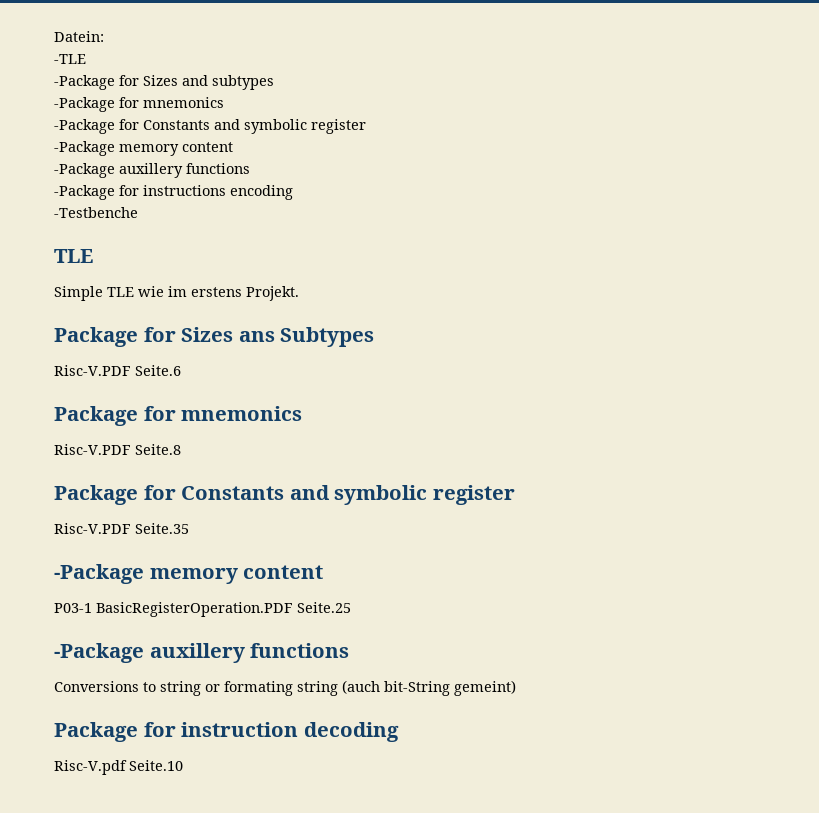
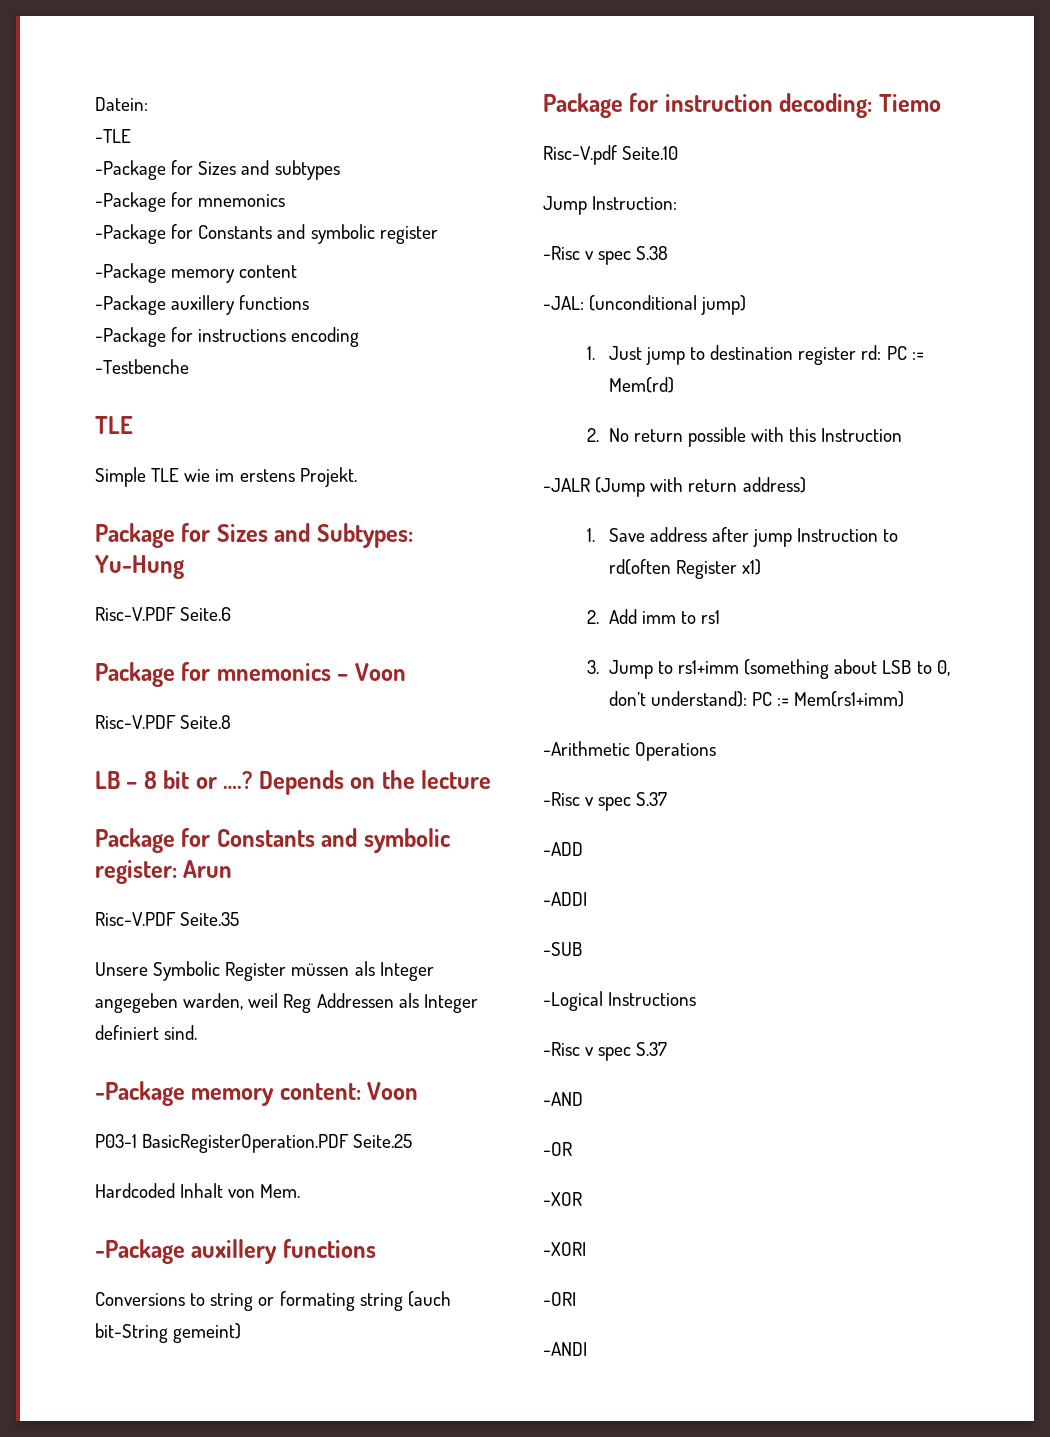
[238,327,375,347] ans Subtypes -> [274,523,413,548] [95,555,184,579] and Subtypes: Yu-Hung
(303, 413) none -> [337,663,406,681] – Voon
(181, 449) none -> [95,770,492,795] // LB – 8 bit or ….? Depends on the lecture
[432,485,515,505] register -> [95,860,233,884] register: Arun
[54,564,324,584] // -Package memory content -> [95,961,434,981] [95,993,478,1013] [95,1025,198,1040] [95,1081,419,1106] // Unsere Symbolic Register müssen als Integer angegeben warden, weil Reg Addressen als Integer definiert sind. // -Package memory content: Voon
(351, 607) none -> [95,1183,301,1198] // Hardcoded Inhalt von Mem.
[303,722,399,742] decoding -> [779,93,941,118] decoding: Tiemo
(183, 765) none -> [543,196,678,215] [543,246,669,265] [543,295,747,315] [586,345,924,365] [608,377,674,393] [586,427,903,447] [543,477,806,497] [586,527,899,547] [608,559,762,579] [586,609,721,624] [586,659,950,679] [608,691,905,707] [543,741,717,761] [543,792,668,811] [543,842,583,856] [543,892,587,906] [543,942,582,956] [543,991,697,1011] [543,1042,668,1061] [543,1092,583,1106] [543,1142,572,1156] [543,1192,582,1206] [543,1242,586,1256] [543,1292,576,1306] [543,1342,587,1356] // Jump Instruction: // -Risc v spec S.38 // -JAL: (unconditional jump) // 1. Just jump to destination register rd: PC := Mem(rd) // 2. No return possible with this Instruction // -JALR (Jump with return address) // 1. Save address after jump Instruction to rd(often Register x1) // 2. Add imm to rs1 // 3. Jump to rs1+imm (something about LSB to 0, don’t understand): PC := Mem(rs1+imm) // -Arithmetic Operations // -Risc v spec S.37 // -ADD // -ADDI // -SUB // -Logical Instructions // -Risc v spec S.37 // -AND // -OR // -XOR // -XORI // -ORI // -ANDI

